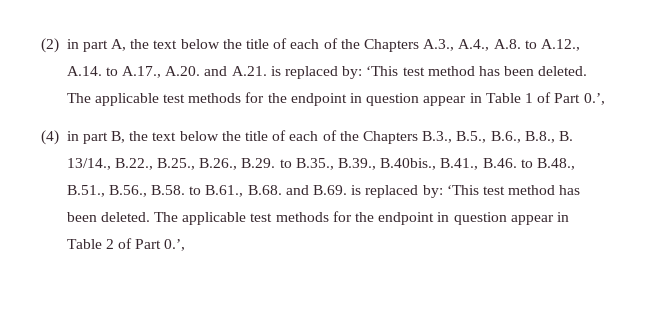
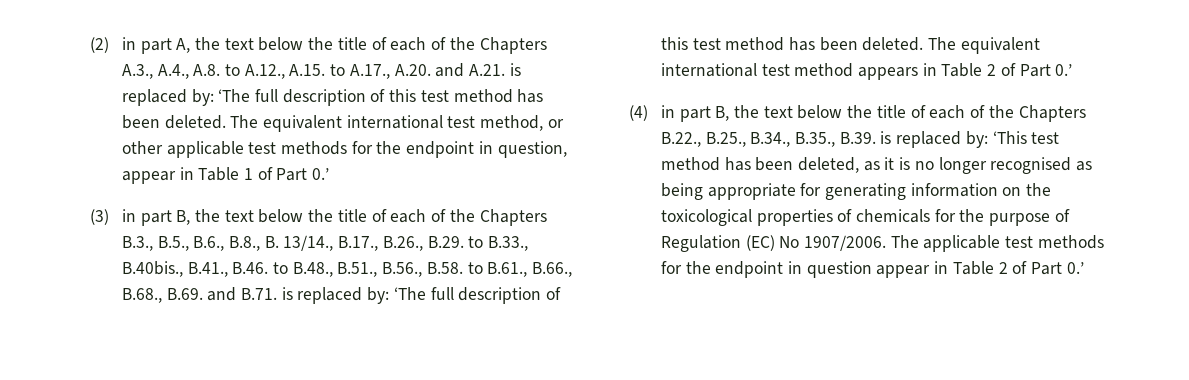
[66,66,102,76] A.14. -> [289,64,326,76] A.15.
[366,66,588,76] [66,92,420,106] ‘This test method has been deleted. The applicable test methods for the endpoint in question -> [218,89,544,106] [121,115,564,132] [121,141,567,158] ‘The full description of this test method has been deleted. The equivalent international test method, or other applicable test methods for the endpoint in question,
[583,93,605,105] [41,130,59,145] 0.’, // (4) -> [312,168,330,180] [90,209,109,225] 0.’ // (3)
[114,158,196,170] B.22., B.25., -> [338,236,379,251] B.17.,
[295,158,377,170] B.35., B.39., -> [488,236,529,251] B.33.,
[247,185,581,198] [66,212,150,222] B.68. and B.69. is replaced by: ‘This test method has been deleted. -> [532,262,573,277] [121,287,562,304] [660,37,1040,54] [660,63,1073,80] [629,105,1086,122] [660,131,1060,148] [660,157,1093,174] [660,183,1052,200] [660,209,1070,226] [660,235,887,252] B.66., B.68., B.69. and B.71. is replaced by: ‘The full description of this test method has been deleted. The equivalent international test method appears in Table 2 of Part 0.’ // (4) in part B, the text below the title of each of the Chapters B.22., B.25., B.34., B.35., B.39. is replaced by: ‘This test method has been deleted, as it is no longer recognised as being appropriate for generating information on the toxicological properties of chemicals for the purpose of Regulation (EC) No 1907/2006.
[164,239,186,251] 0.’, -> [1066,262,1084,274] 0.’

